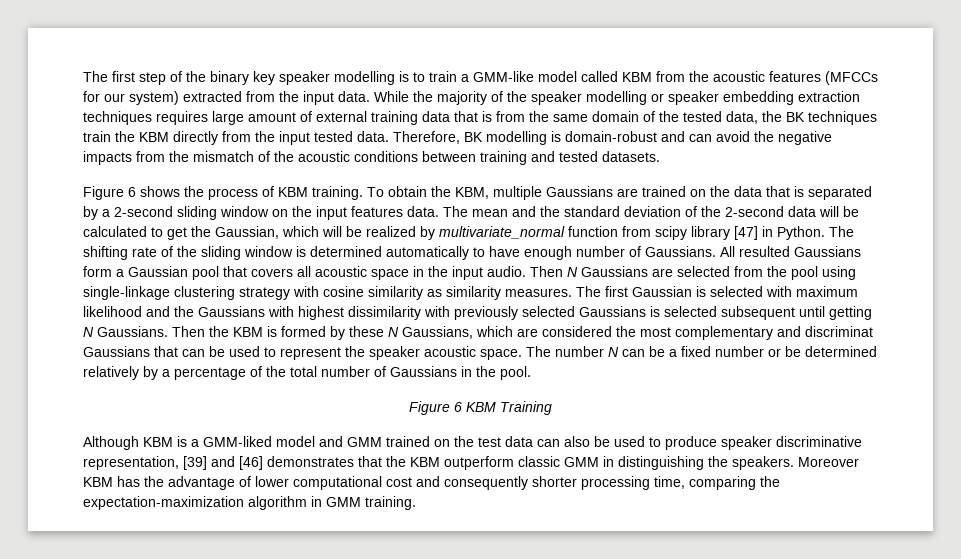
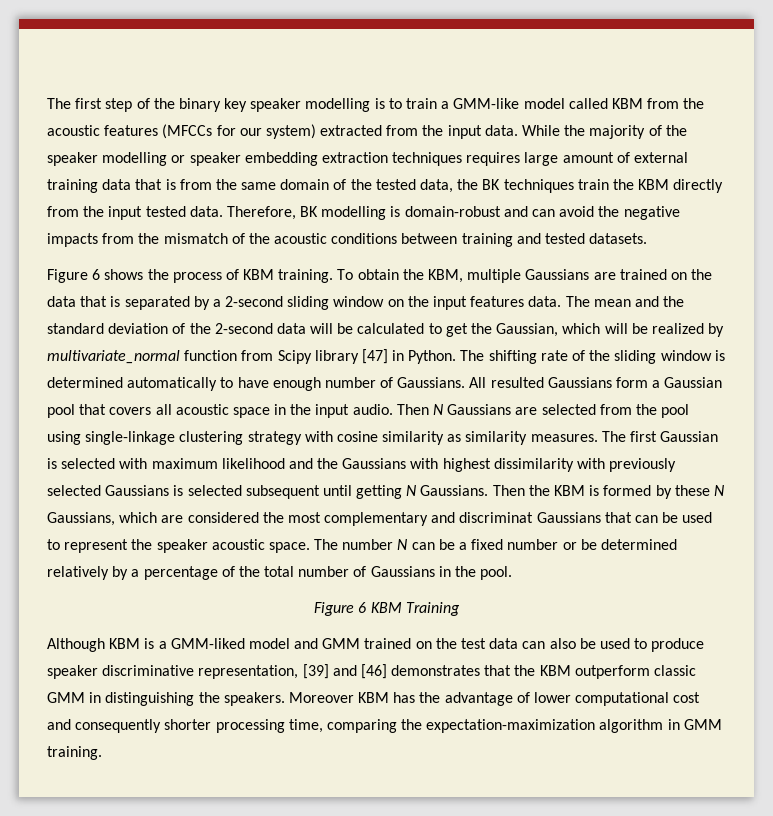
[655,226,687,240] scipy -> [277,350,312,364] Scipy

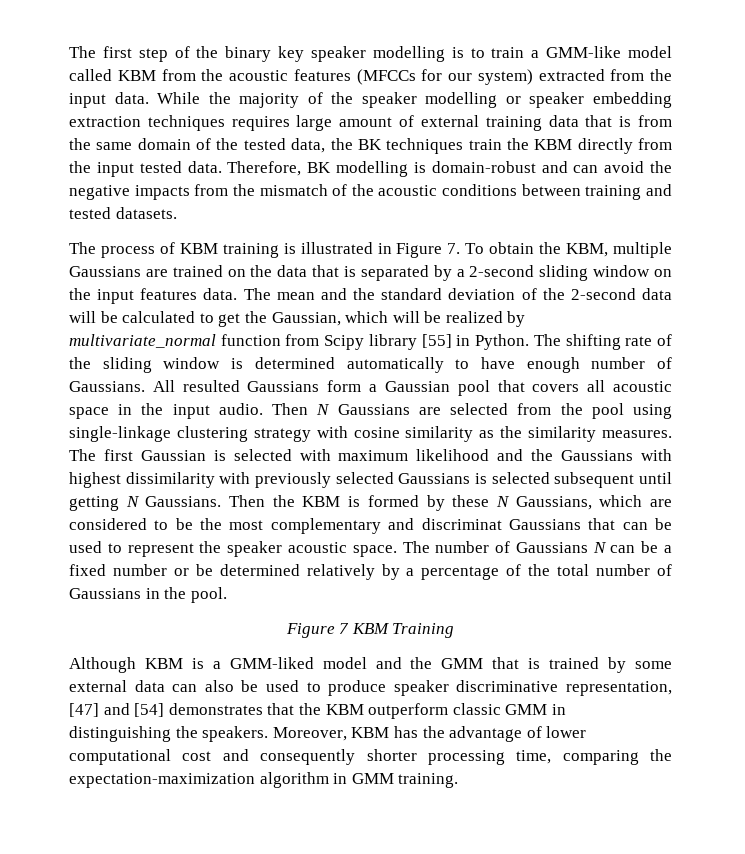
[47,269,334,283] Figure 6 shows the process of KBM training. -> [69,242,461,258] The process of KBM training is illustrated in Figure 7.
[361,349,388,364] [47] -> [421,334,452,348] [55]
(462, 438) none -> [500,426,523,438] the
(259, 517) none -> [154,518,193,530] to be
(394, 544) none -> [495,541,588,553] of Gaussians
[358,602,367,613] 6 -> [339,623,350,634] 7
[322,638,487,649] GMM trained on the test -> [410,657,672,673] [69,680,127,692] the GMM that is trained by some external
[302,664,387,679] [39] and [46] -> [69,703,165,717] [47] and [54]
[288,692,354,703] Moreover -> [272,727,347,741] Moreover,

